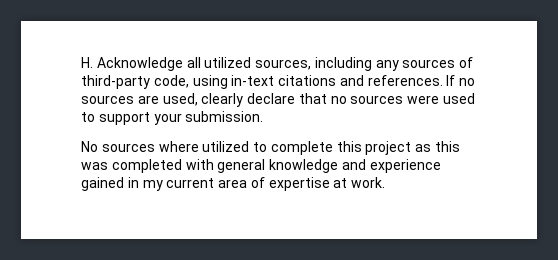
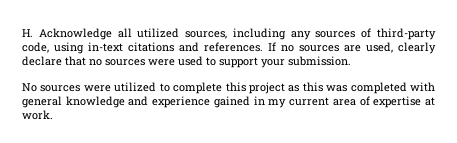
[158,141,199,152] where -> [83,85,111,92] were

